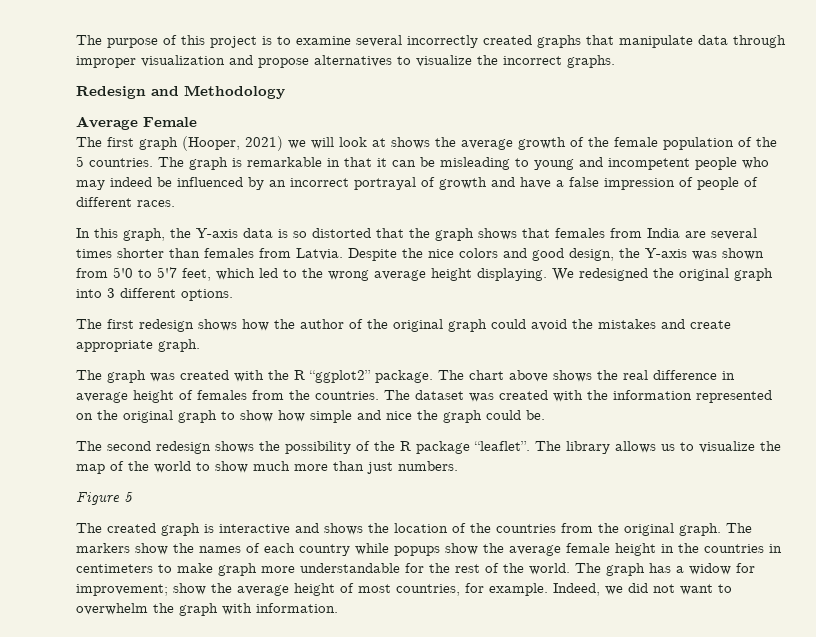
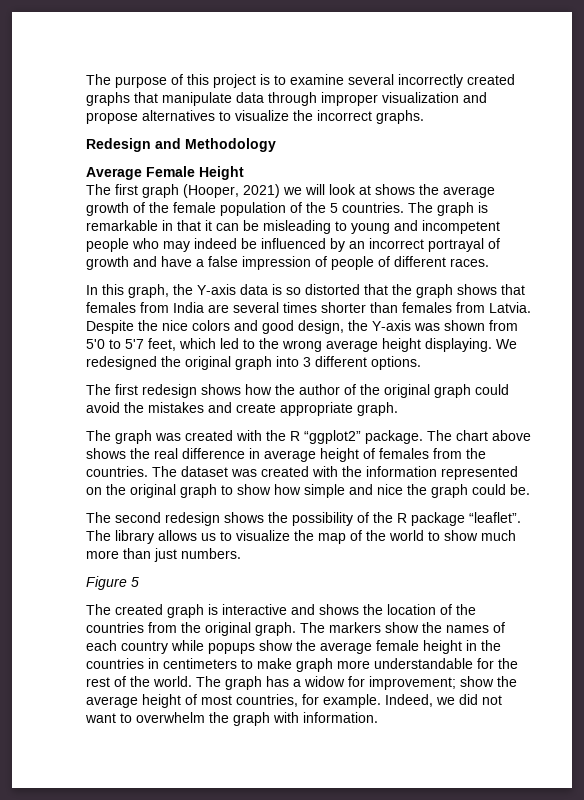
(197, 122) none -> [199,166,244,180] Height

